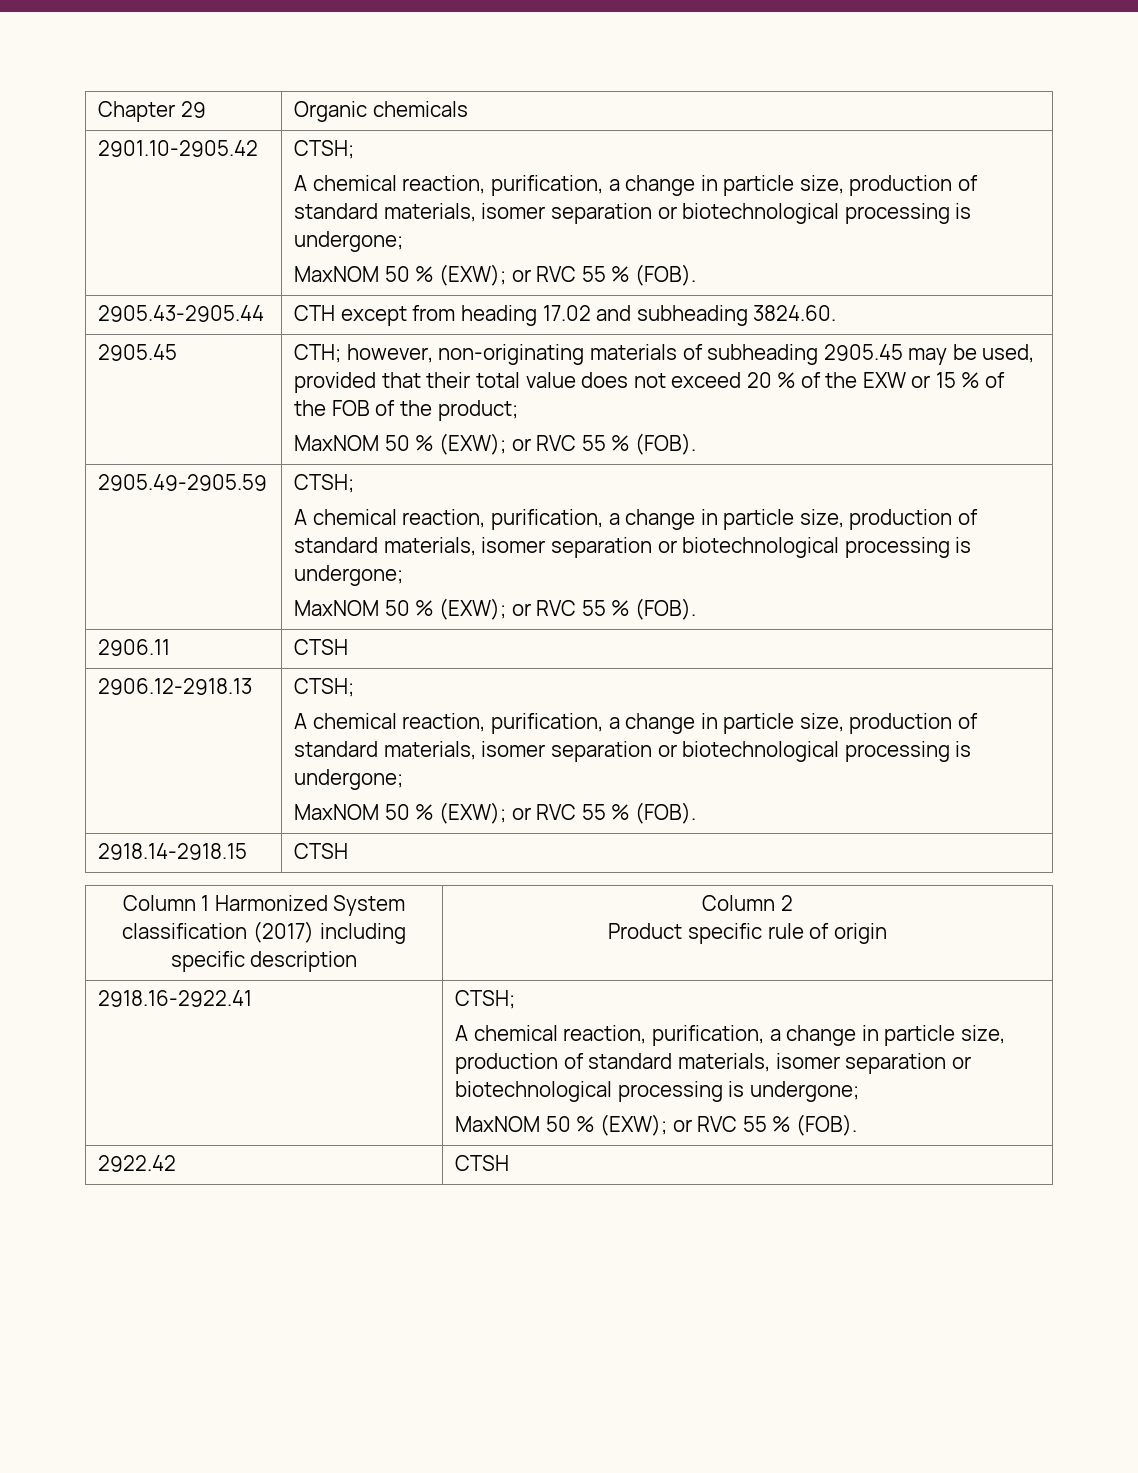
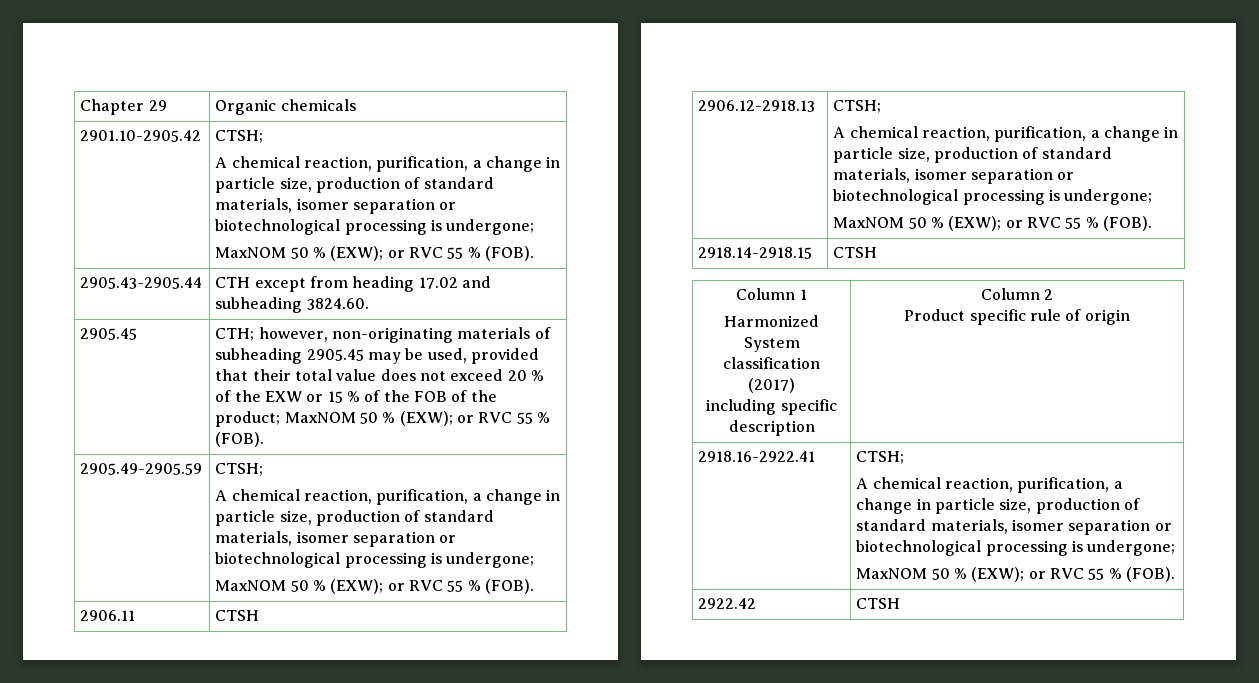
(518, 410) // -> (281, 419) none
(210, 903) none -> (807, 294) //
(314, 932) none -> (795, 385) //

